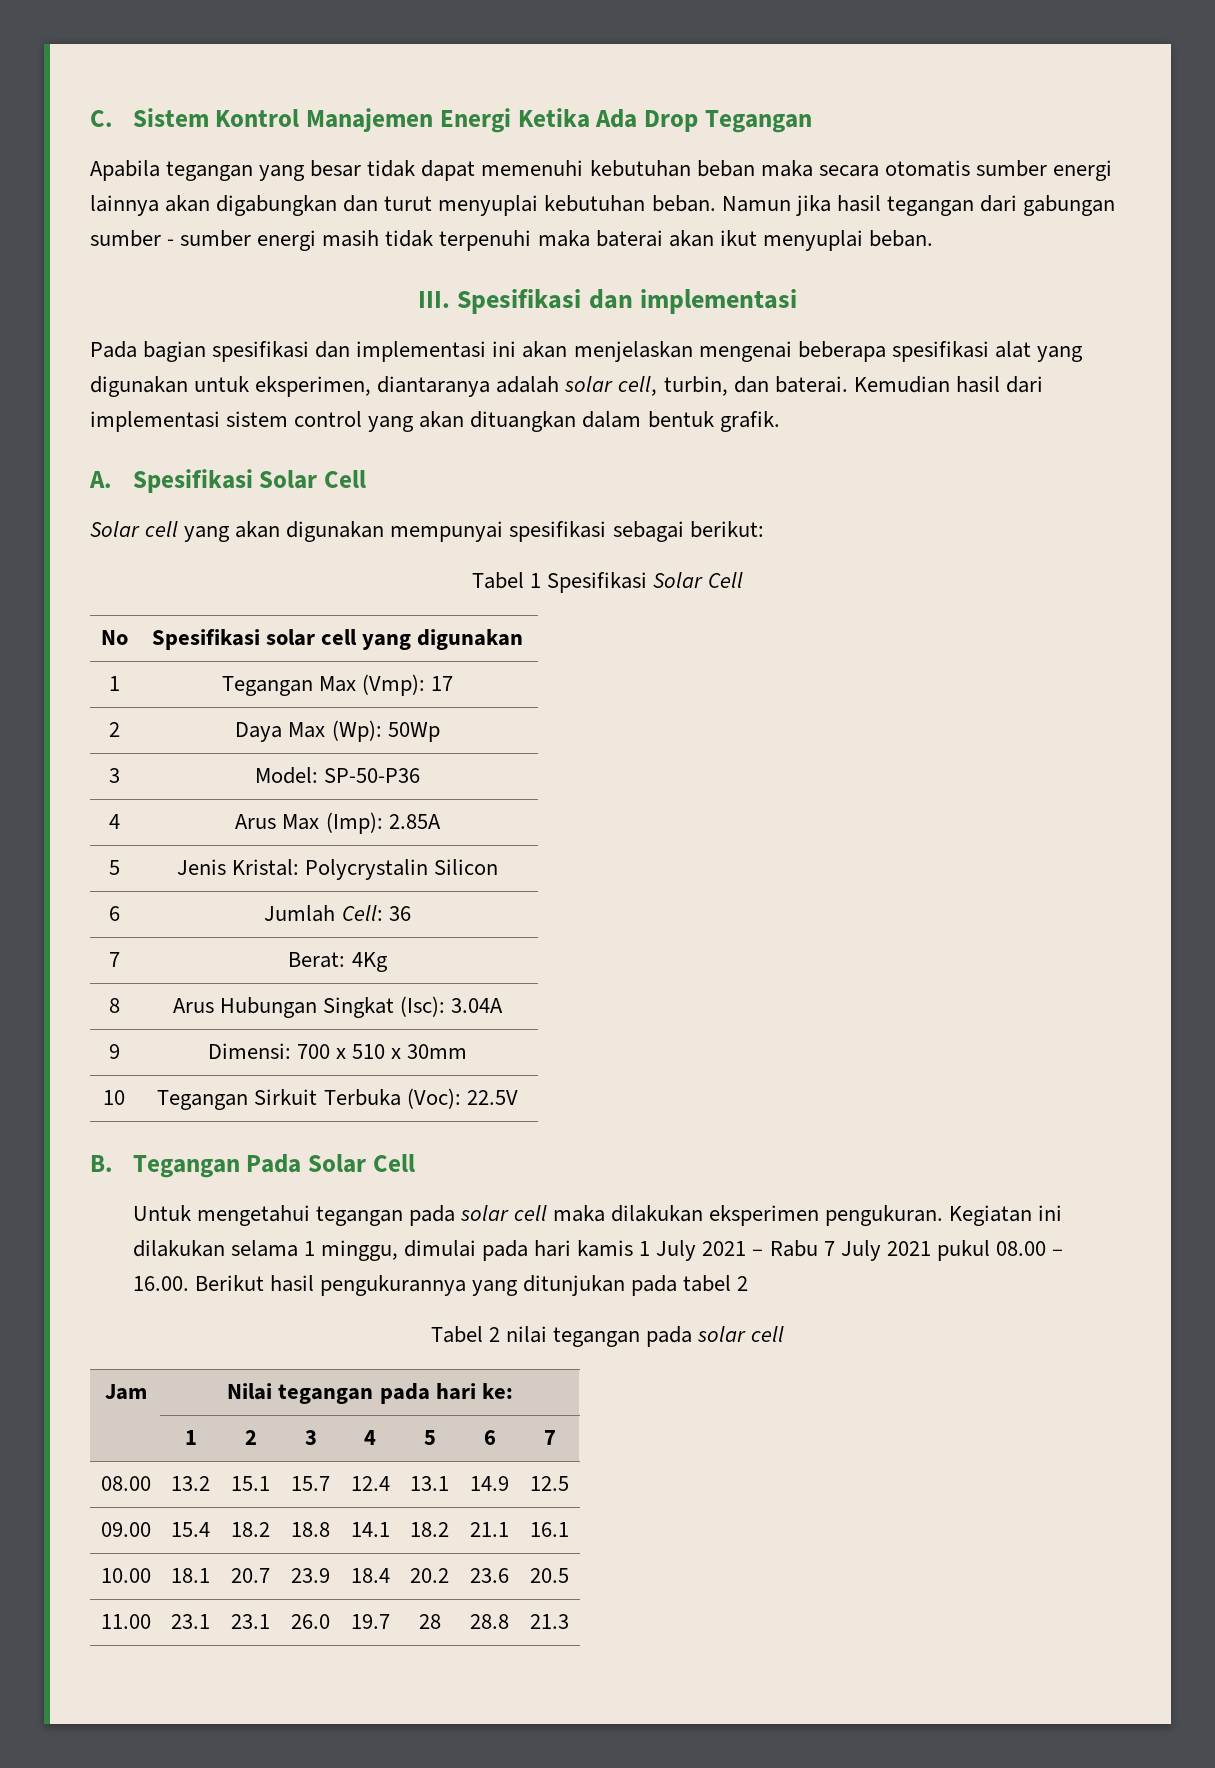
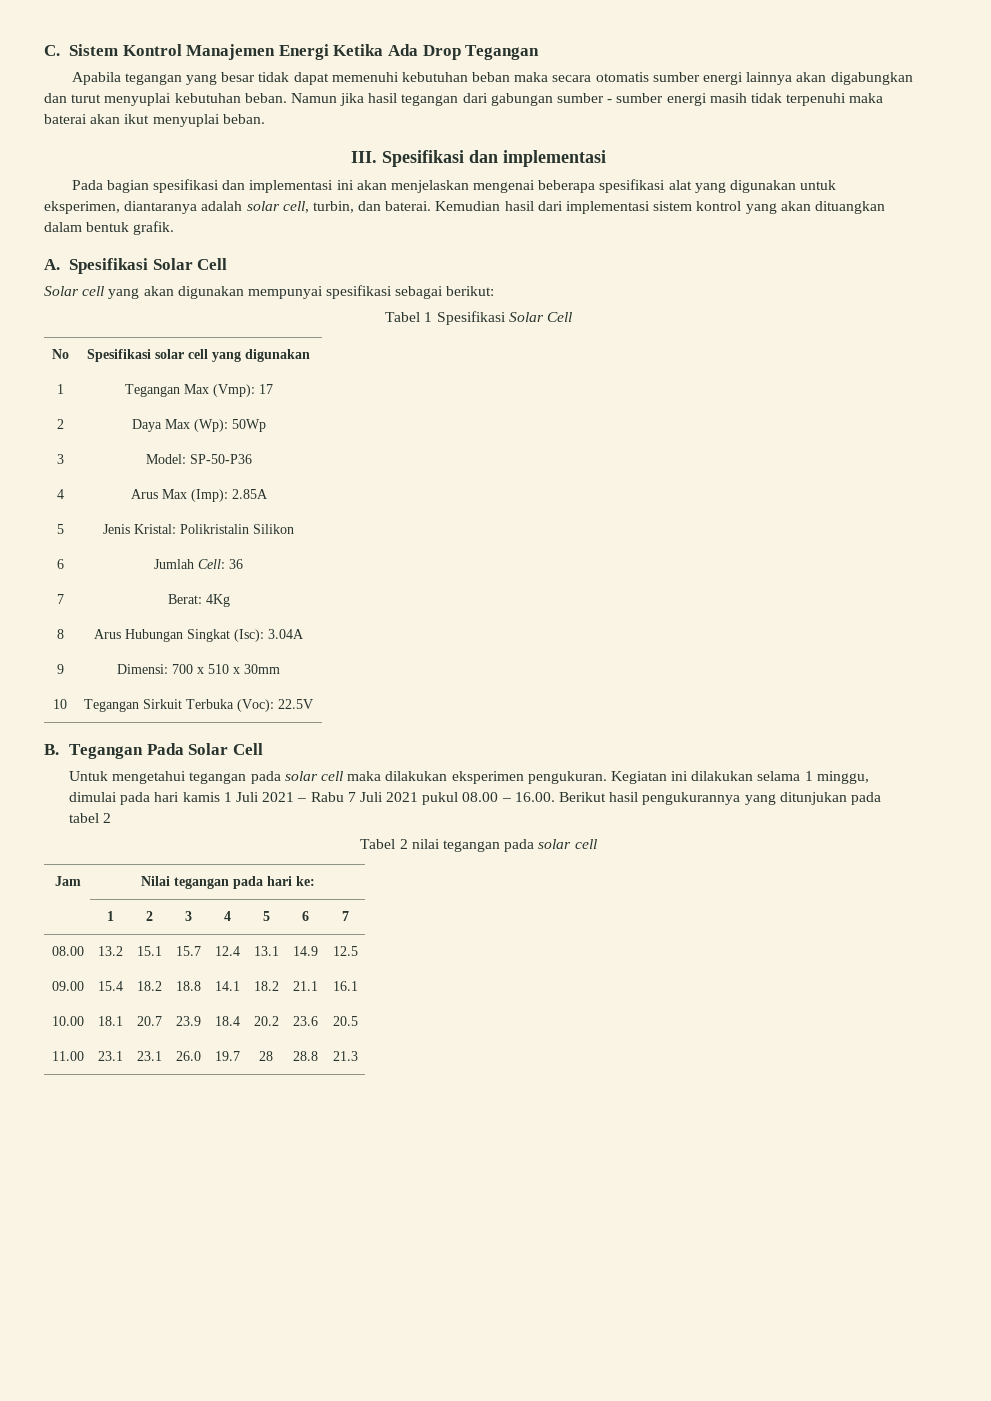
[294,411,363,427] control -> [696,201,742,211] kontrol
[305,859,499,880] Polycrystalin Silicon -> [180,524,294,534] Polikristalin Silikon
[656,1240,697,1261] July -> [235,792,259,802] Juli
[840,1240,881,1261] July -> [359,792,383,802] Juli

